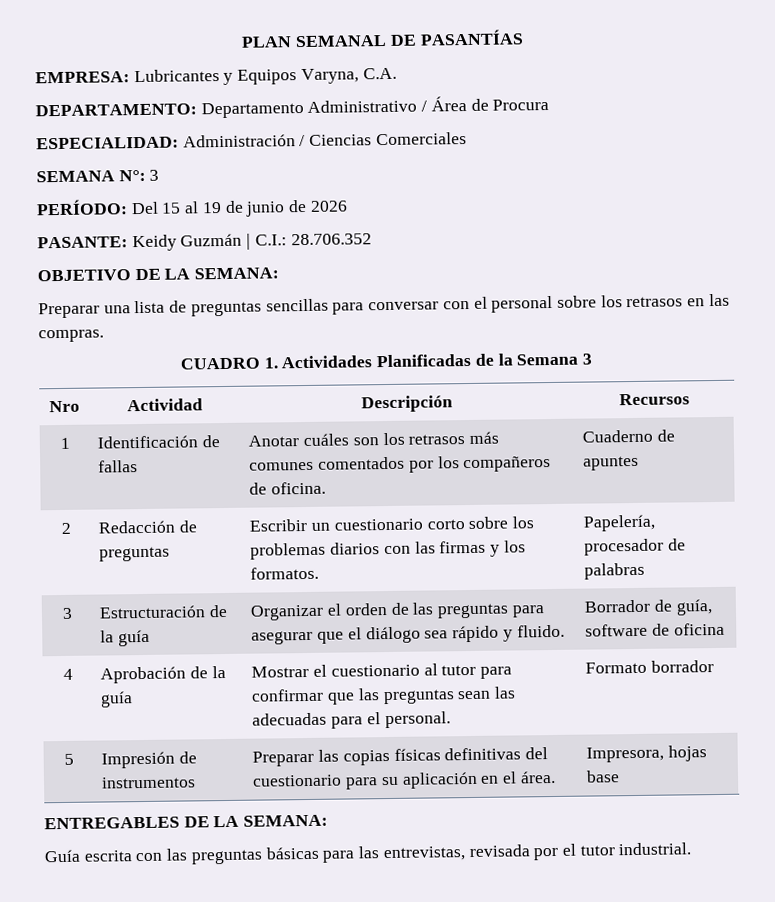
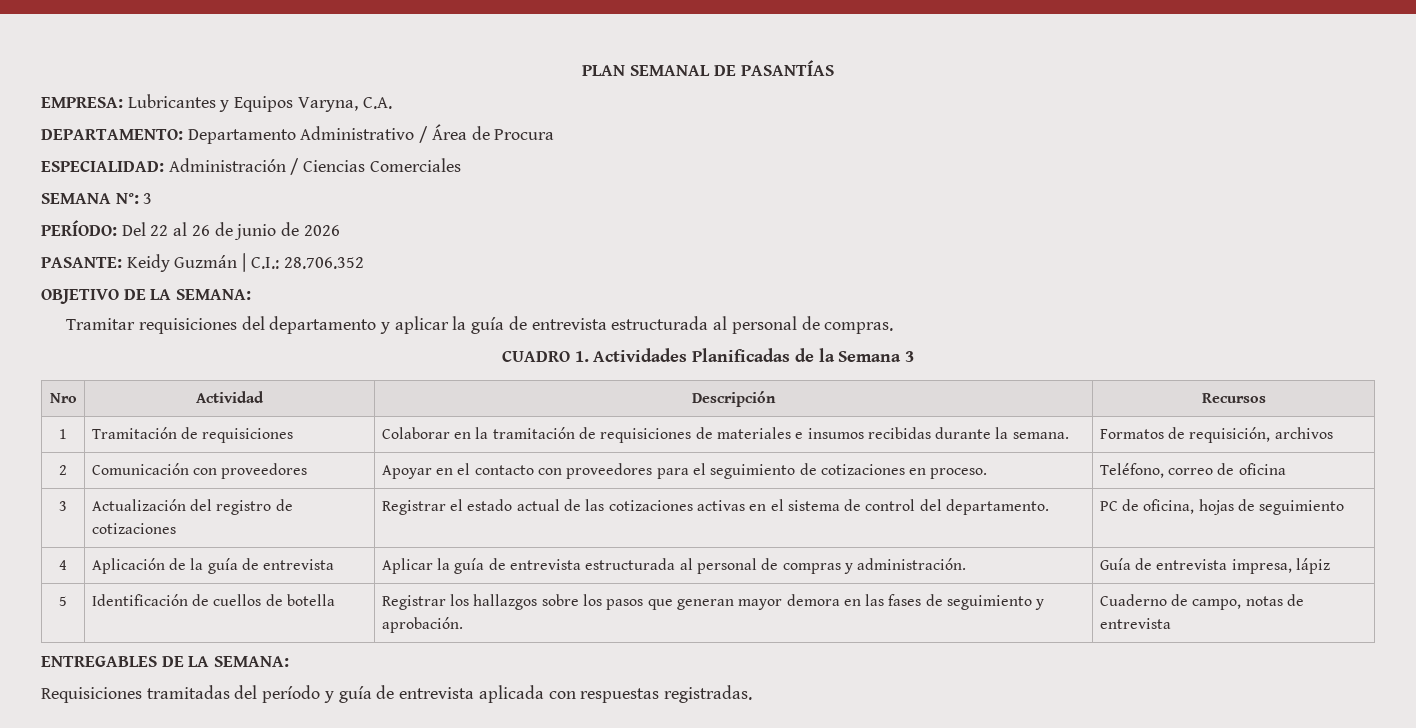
[161,201,222,214] 15 al 19 -> [150,222,210,236] 22 al 26
[38,293,730,319] Preparar una lista de preguntas sencillas para conversar con el personal sobre los retrasos en las -> [66,316,820,334] Tramitar requisiciones del departamento y aplicar la guía de entrevista estructurada al personal de
[97,435,221,449] [98,460,139,473] [248,431,500,447] [249,456,552,473] [249,481,327,495] [582,429,676,443] [583,455,640,471] [60,522,71,534] [98,520,198,534] [99,546,171,562] [249,516,535,532] [250,540,526,560] [250,566,320,580] [583,514,656,532] [584,538,687,556] [584,562,646,580] [61,607,73,619] [99,604,229,619] [100,629,151,647] [250,602,545,621] [251,624,565,645] [584,599,713,616] [585,622,725,637] [62,668,73,680] [100,665,226,684] [100,691,134,708] [251,663,513,679] [251,686,517,705] [252,711,451,729] [585,660,715,674] [63,753,74,765] [101,751,198,769] [101,776,197,789] [252,747,549,767] [252,770,556,790] [586,745,708,763] [586,770,621,783] [44,814,329,830] [44,842,692,865] Identificación de fallas | Anotar cuáles son los retrasos más comunes comentados por los compañeros de oficina. | Cuaderno de apuntes // 2 | Redacción de preguntas | Escribir un cuestionario corto sobre los problemas diarios con las firmas y los formatos. | Papelería, procesador de palabras // 3 | Estructuración de la guía | Organizar el orden de las preguntas para asegurar que el diálogo sea rápido y fluido. | Borrador de guía, software de oficina // 4 | Aprobación de la guía | Mostrar el cuestionario al tutor para confirmar que las preguntas sean las adecuadas para el personal. | Formato borrador // 5 | Impresión de instrumentos | Preparar las copias físicas definitivas del cuestionario para su aplicación en el área. | Impresora, hojas base // ENTREGABLES DE LA SEMANA: // Guía escrita con las preguntas básicas para las entrevistas, revisada por el tutor industrial. -> [91,427,294,443] [381,427,1069,443] [1099,427,1333,443] [59,465,67,475] [91,463,308,479] [381,463,988,479] [1099,463,1286,478] [59,501,67,511] [91,499,293,515] [91,523,176,534] [381,499,1050,515] [1099,499,1345,515] [59,560,67,570] [91,558,335,574] [381,558,967,574] [1099,558,1330,574] [59,596,67,606] [91,594,335,606] [381,594,1045,610] [381,617,463,633] [1099,594,1304,610] [1099,618,1171,629] [41,656,290,667] [41,685,752,703] Tramitación de requisiciones | Colaborar en la tramitación de requisiciones de materiales e insumos recibidas durante la semana. | Formatos de requisición, archivos // 2 | Comunicación con proveedores | Apoyar en el contacto con proveedores para el seguimiento de cotizaciones en proceso. | Teléfono, correo de oficina // 3 | Actualización del registro de cotizaciones | Registrar el estado actual de las cotizaciones activas en el sistema de control del departamento. | PC de oficina, hojas de seguimiento // 4 | Aplicación de la guía de entrevista | Aplicar la guía de entrevista estructurada al personal de compras y administración. | Guía de entrevista impresa, lápiz // 5 | Identificación de cuellos de botella | Registrar los hallazgos sobre los pasos que generan mayor demora en las fases de seguimiento y aprobación. | Cuaderno de campo, notas de entrevista // ENTREGABLES DE LA SEMANA: // Requisiciones tramitadas del período y guía de entrevista aplicada con respuestas registradas.

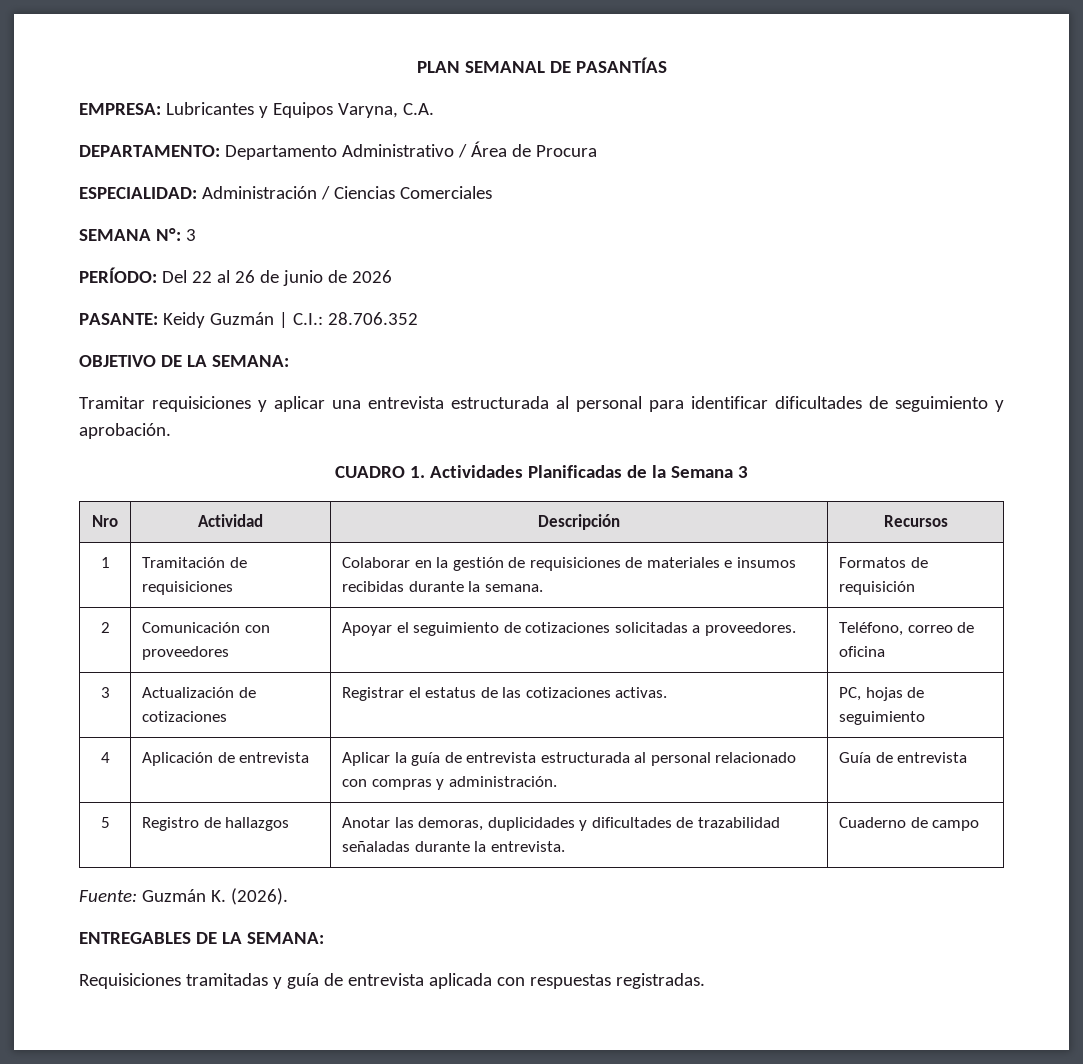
[241,316,894,334] del departamento y aplicar la guía de entrevista estructurada al personal de compras. -> [258,396,1004,412] [79,423,171,439] y aplicar una entrevista estructurada al personal para identificar dificultades de seguimiento y aprobación.
[492,427,575,439] tramitación -> [452,557,504,571] gestión
[1189,427,1333,443] requisición, archivos -> [839,581,916,595] requisición
[435,463,689,479] en el contacto con proveedores para -> (393, 629) none
[909,468,988,479] en proceso. -> [614,622,796,636] solicitadas a proveedores.
[189,499,272,515] del registro -> (235, 692) none
[467,499,560,511] estado actual -> [425,687,477,698] estatus
[696,499,1050,515] [1099,499,1195,514] activas en el sistema de control del departamento. | PC de oficina, -> [615,687,668,698] [839,687,862,701] activas. | PC,
[190,558,259,574] la guía de -> (235, 757) none
[761,558,779,570] de -> [715,752,797,763] [342,779,368,787] relacionado con
[1231,558,1330,574] impresa, lápiz -> (968, 757) none
[91,594,335,606] [381,594,1045,610] [381,617,463,633] [1099,594,1304,610] [1099,618,1171,629] Identificación de cuellos de botella | Registrar los hallazgos sobre los pasos que generan mayor demora en las fases de seguimiento y aprobación. | Cuaderno de campo, notas de entrevista -> [142,817,290,831] [342,817,780,831] [342,841,565,852] [839,817,980,831] [79,888,288,905] Registro de hallazgos | Anotar las demoras, duplicidades y dificultades de trazabilidad señaladas durante la entrevista. | Cuaderno de campo // Fuente: Guzmán K. (2026).
[234,685,321,703] del período -> (268, 979) none

